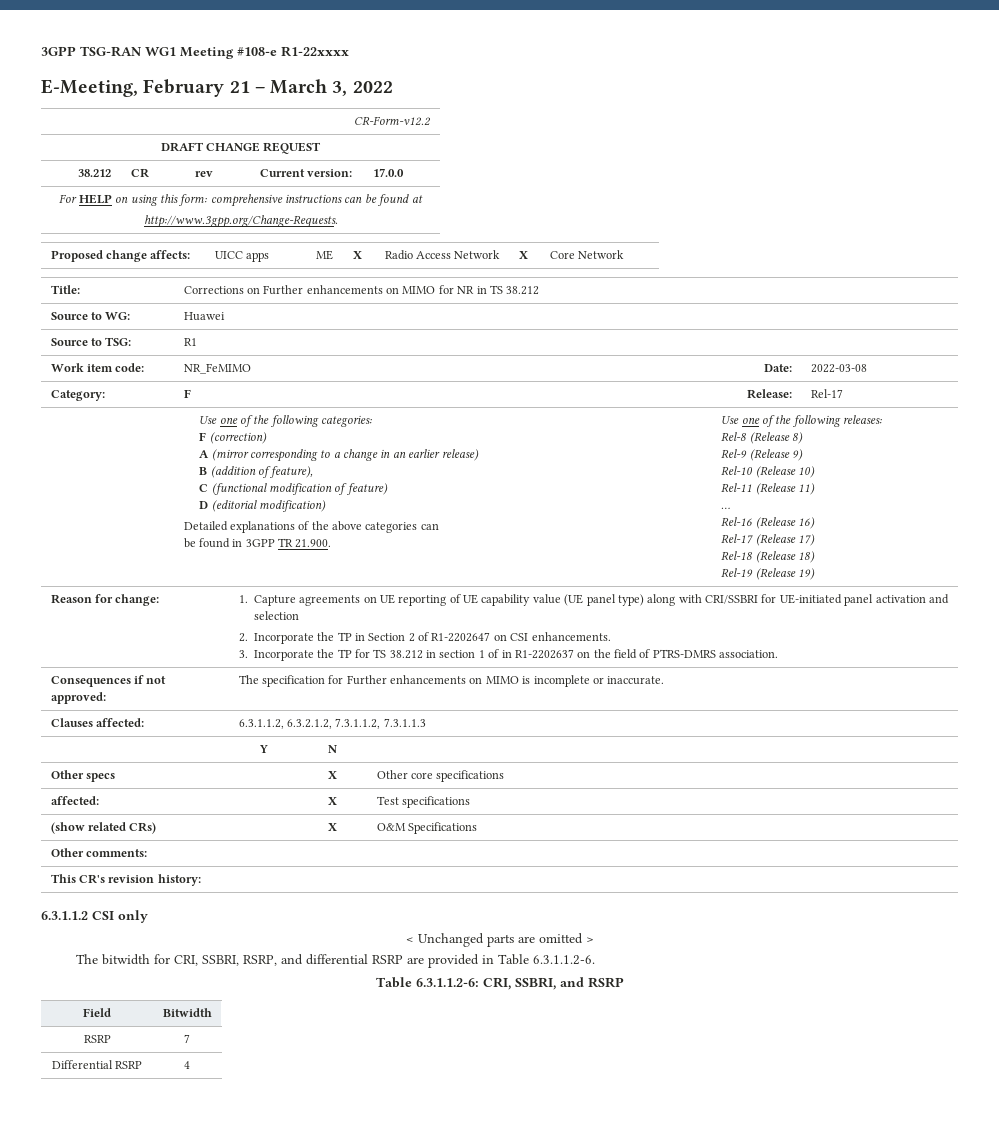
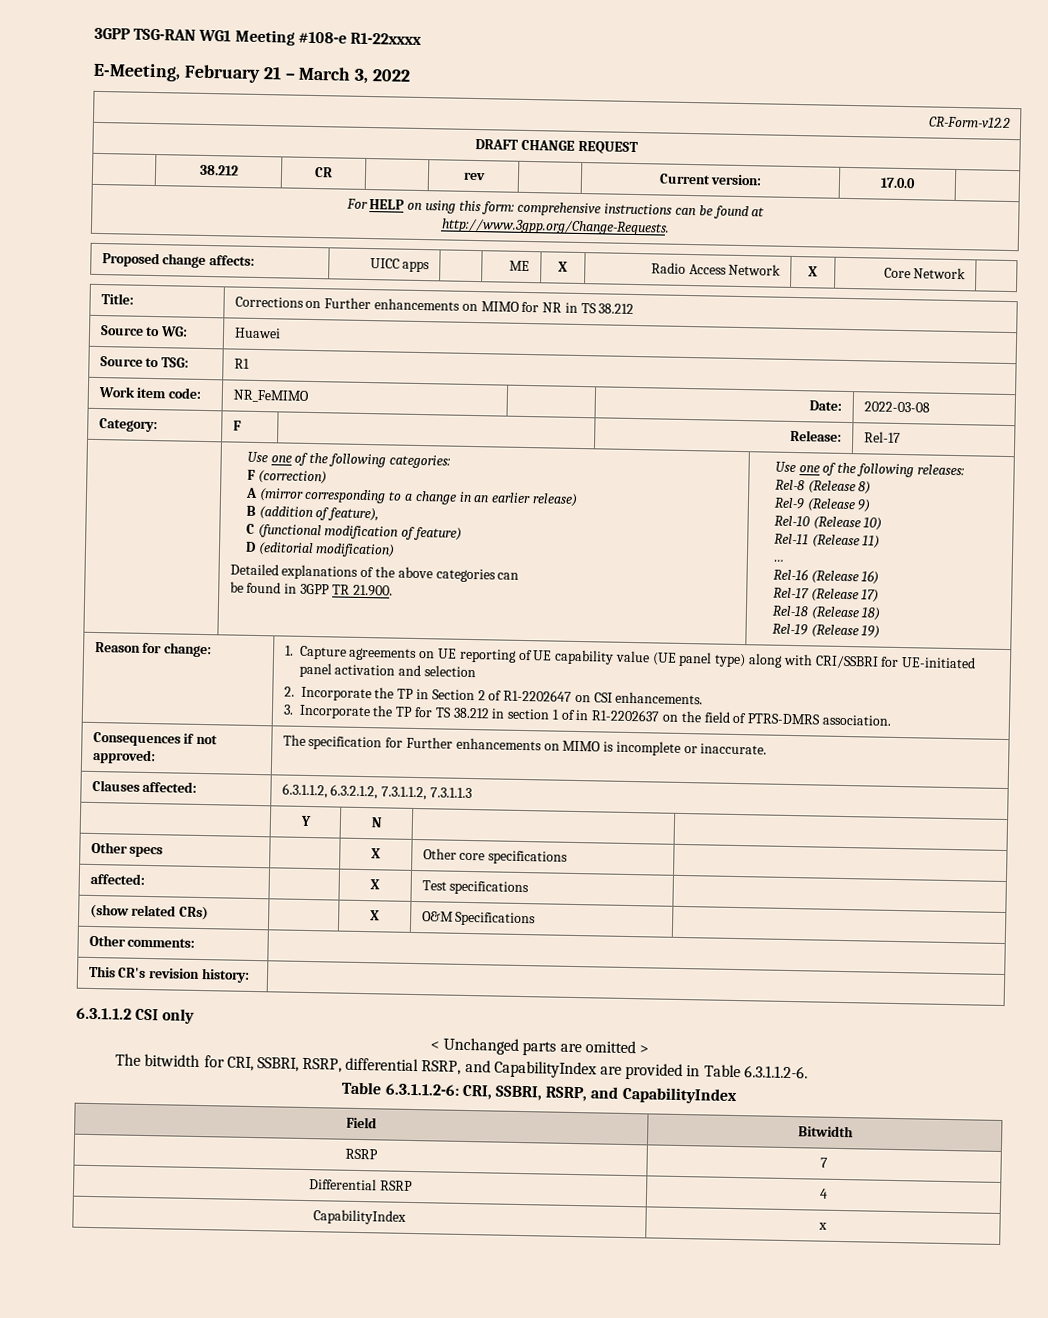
[281,954,404,965] and differential RSRP -> [345,1057,597,1079] differential RSRP, and CapabilityIndex
[559,977,624,988] and RSRP -> [545,1086,738,1105] RSRP, and CapabilityIndex
(190, 1065) none -> [313,1209,406,1225] [818,1222,827,1230] // CapabilityIndex | x

